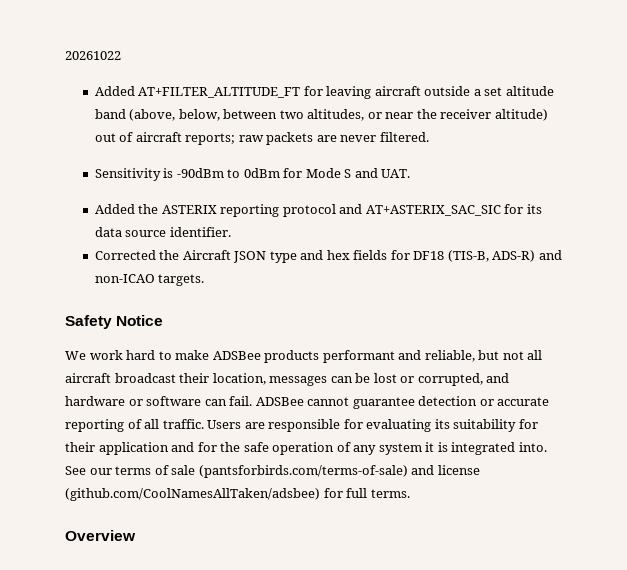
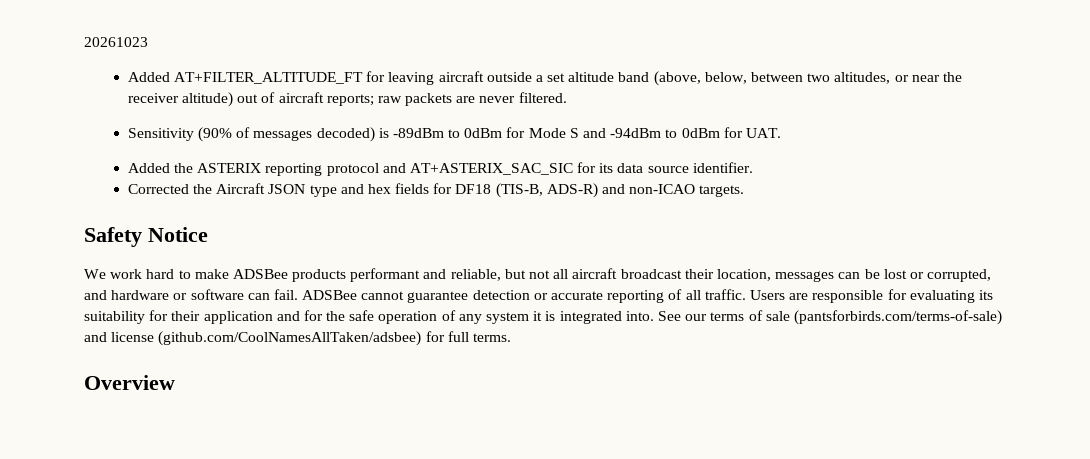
[65,51,121,60] 20261022 -> [84,37,148,47] 20261023
[163,168,224,178] is -90dBm -> [197,127,444,142] (90% of messages decoded) is -89dBm
(378, 173) none -> [610,127,743,138] -94dBm to 0dBm for

